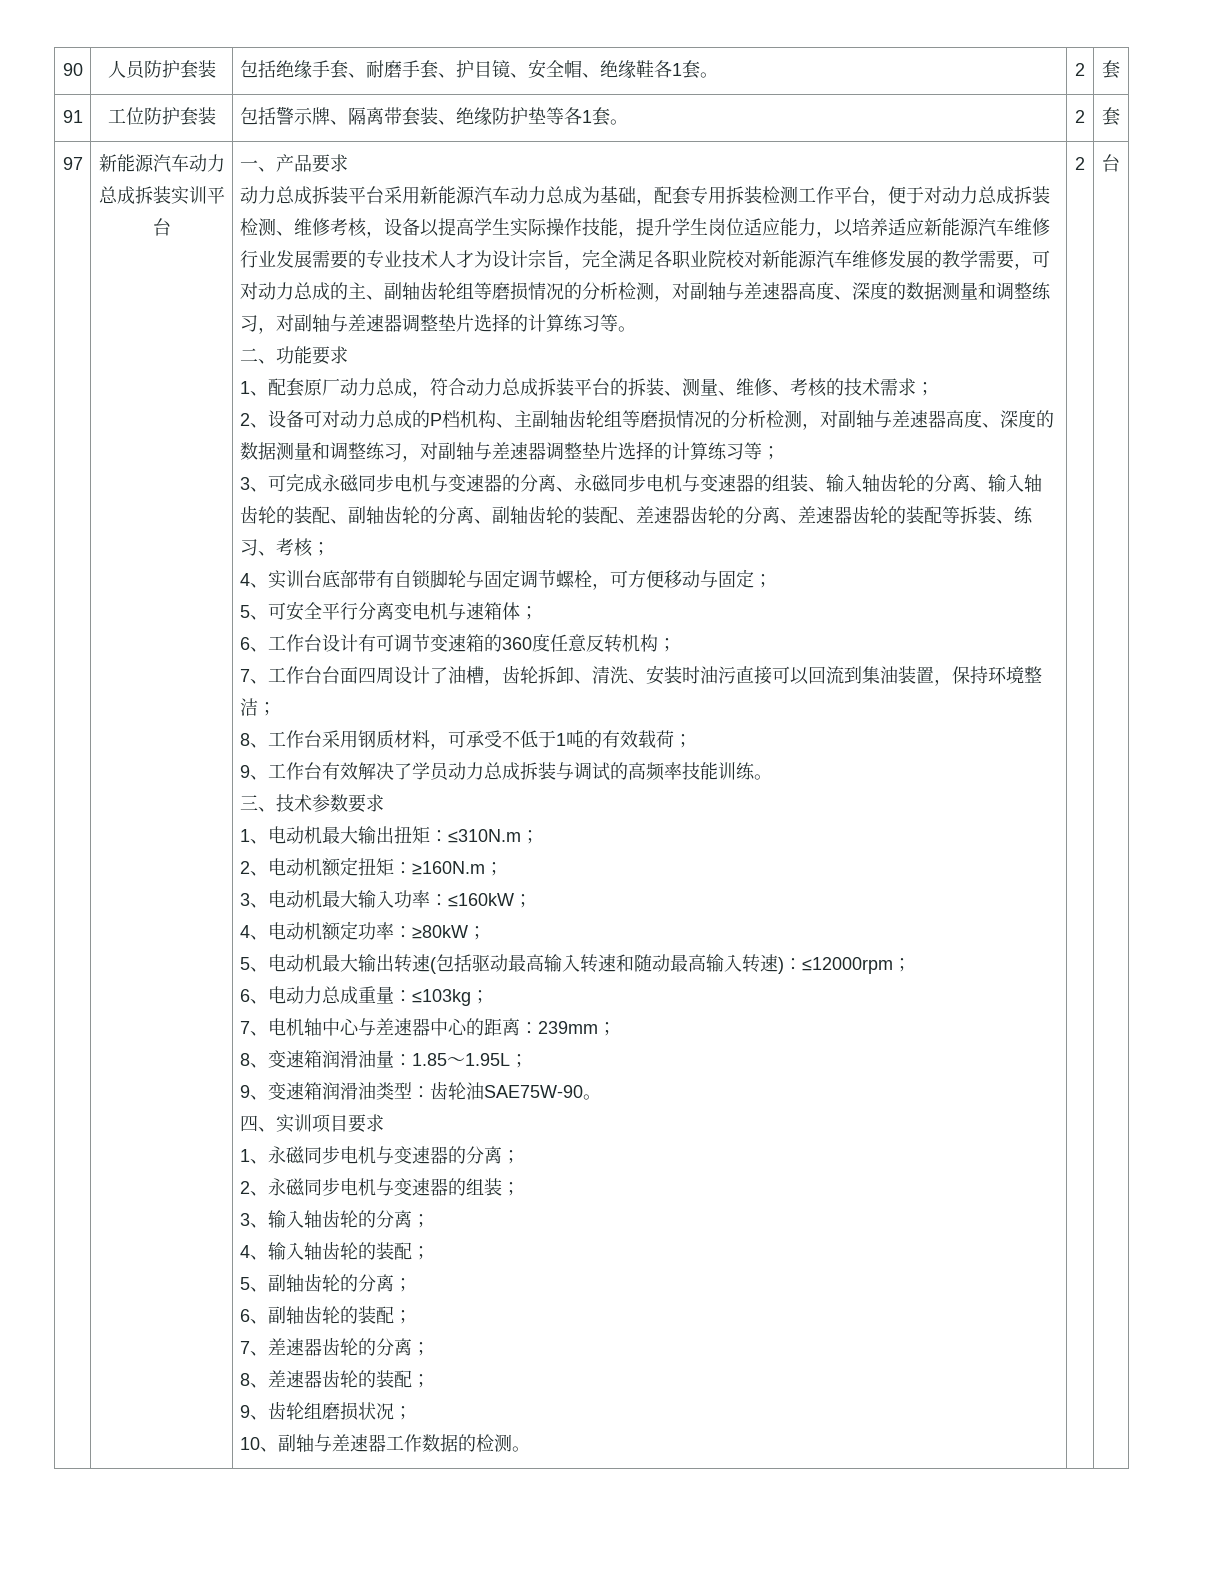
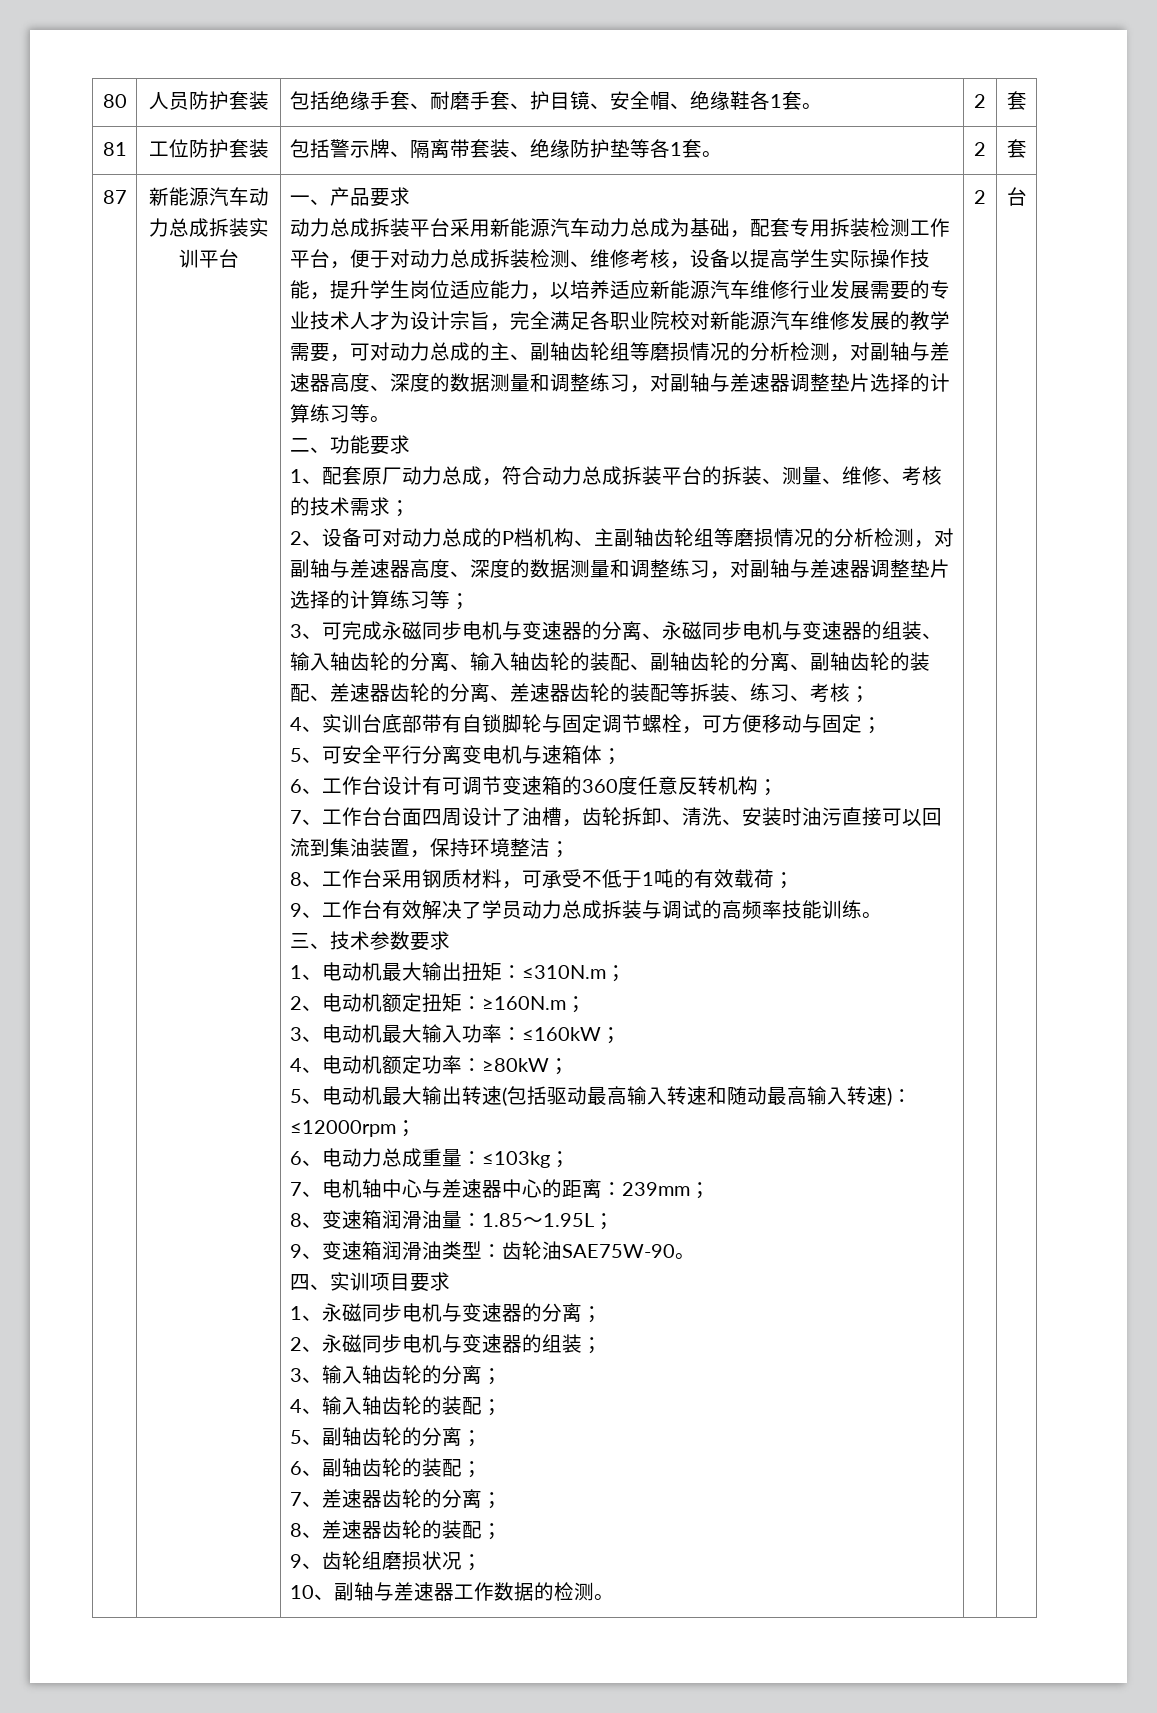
[62,63,83,76] 90 -> [102,94,127,108] 80
[62,110,83,123] 91 -> [102,142,127,156] 81
[62,157,83,170] 97 -> [102,190,127,204] 87

